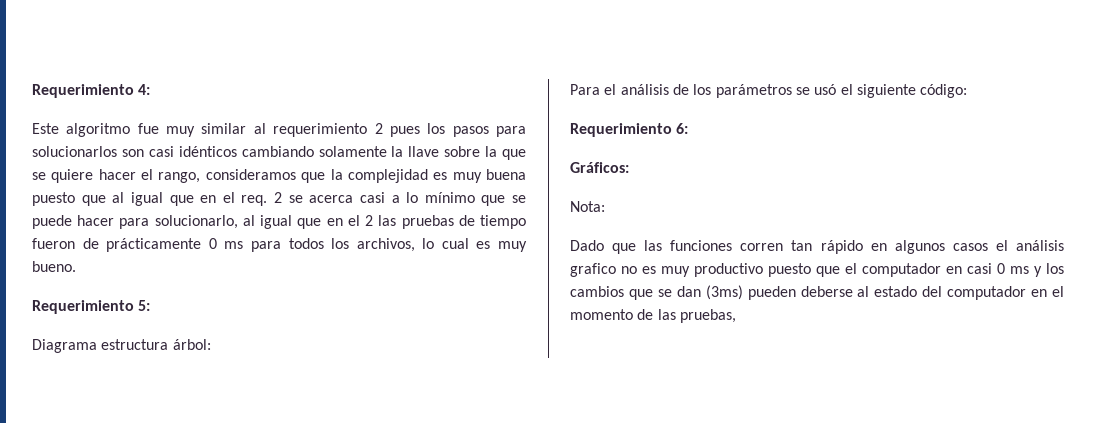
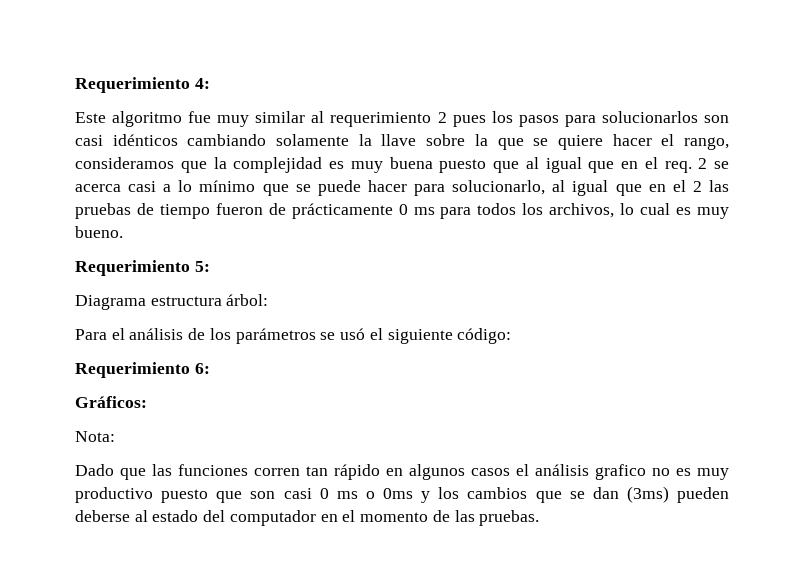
[845,263,962,277] el computador en -> [250,491,276,499] son
(1029, 270) none -> [365,488,413,499] o 0ms
[679,309,736,323] pruebas, -> [479,510,540,526] pruebas.

